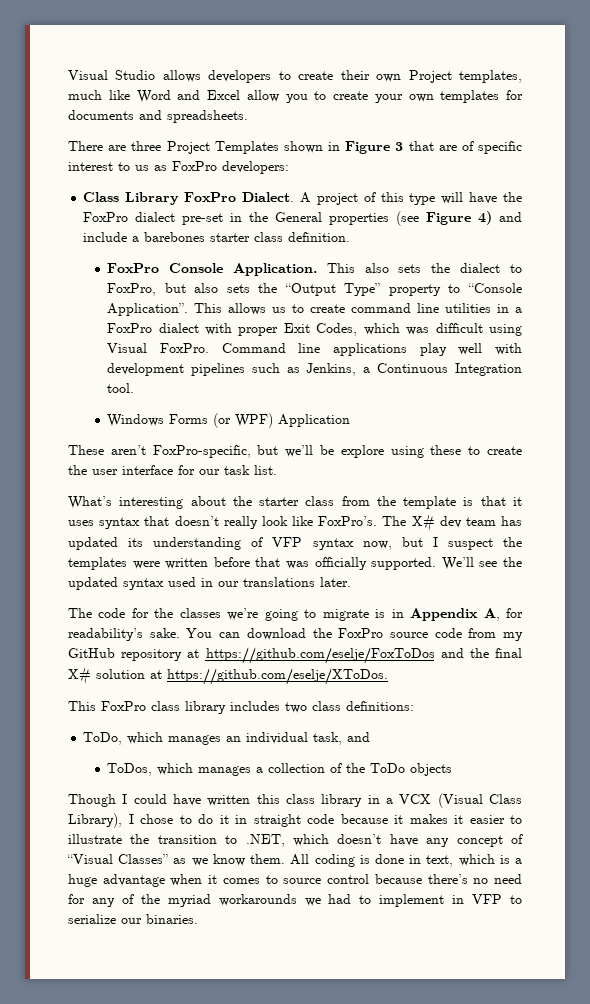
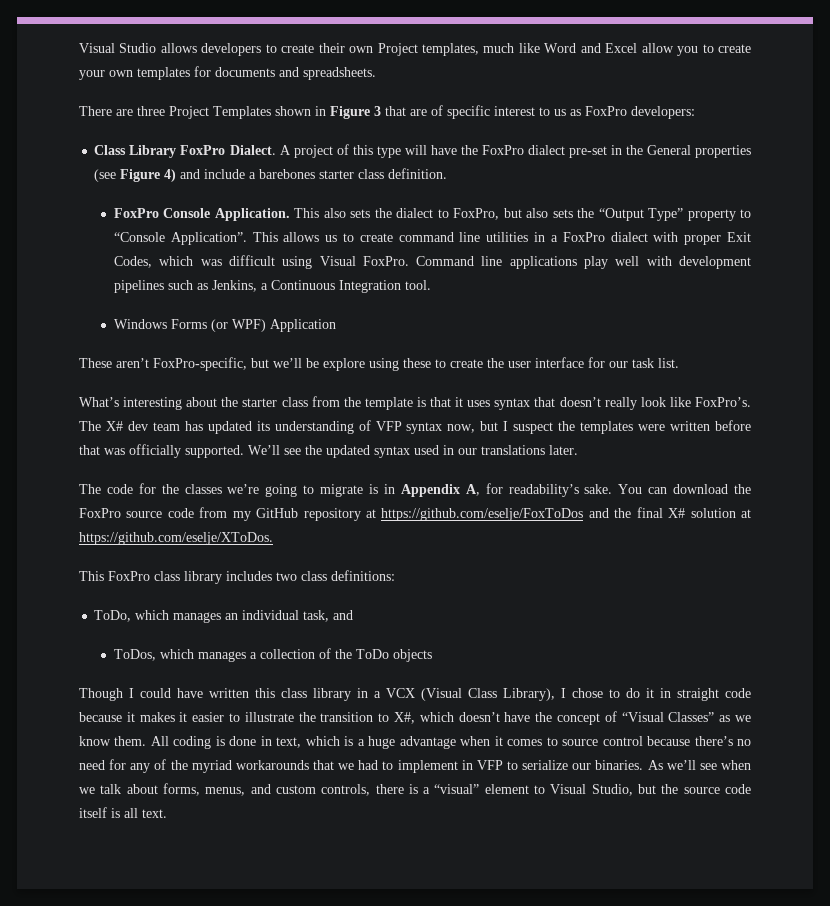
[245,834,285,847] .NET, -> [394,712,416,724] X#,
[426,838,450,847] any -> [535,712,553,722] the
(297, 900) none -> [313,760,334,770] that
(198, 919) none -> [647,760,751,770] [79,783,751,796] [79,807,167,818] As we’ll see when we talk about forms, menus, and custom controls, there is a “visual” element to Visual Studio, but the source code itself is all text.

